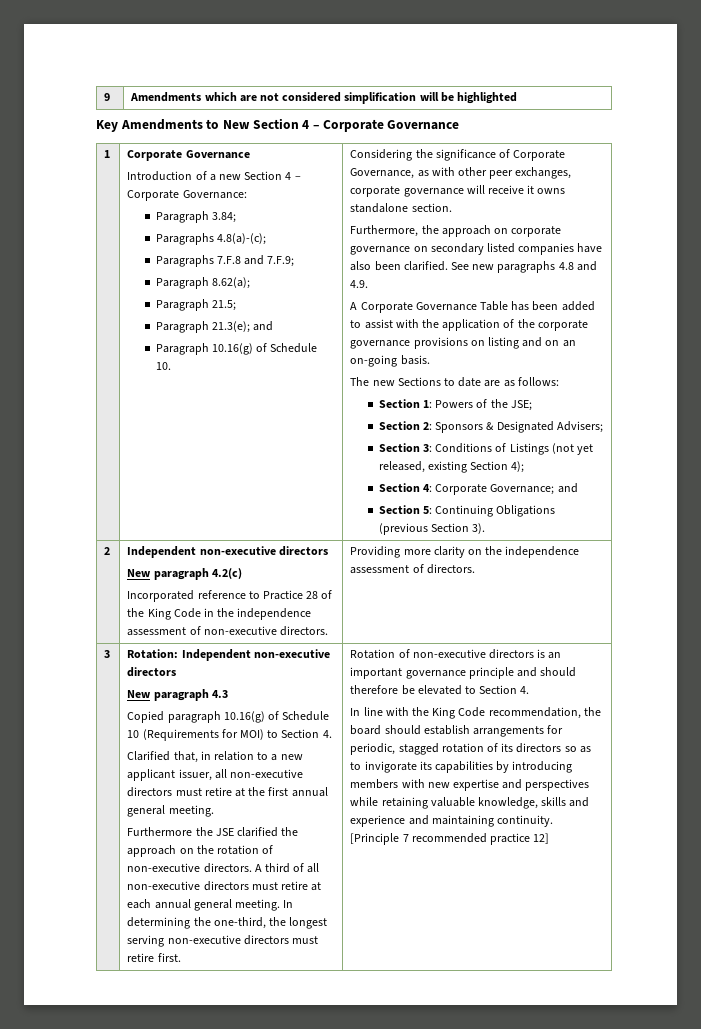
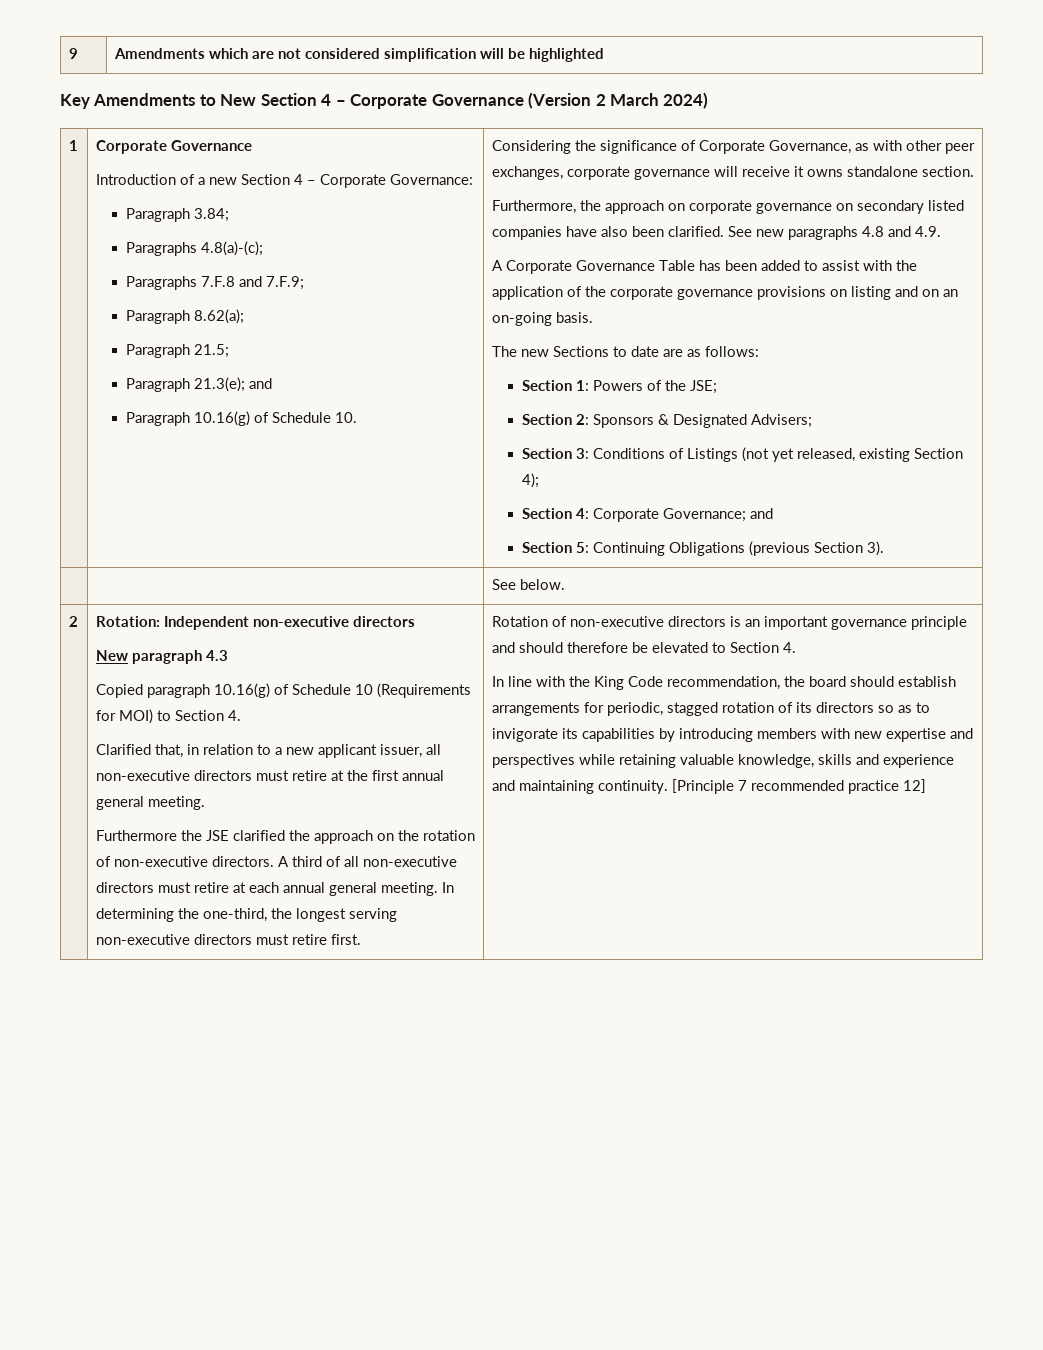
(460, 125) none -> [528,92,709,109] (Version 2 March 2024)
[104,547,111,555] [127,546,328,558] [127,568,242,580] [127,590,333,602] [127,608,312,620] [127,626,328,636] [350,546,580,558] [350,564,475,574] [104,650,111,658] // 2 | Independent non-executive directors // New paragraph 4.2(c) // Incorporated reference to Practice 28 of the King Code in the independence assessment of non-executive directors. | Providing more clarity on the independence assessment of directors. // 3 -> [491,579,565,590] [68,616,78,627] // | | See below. // 2

